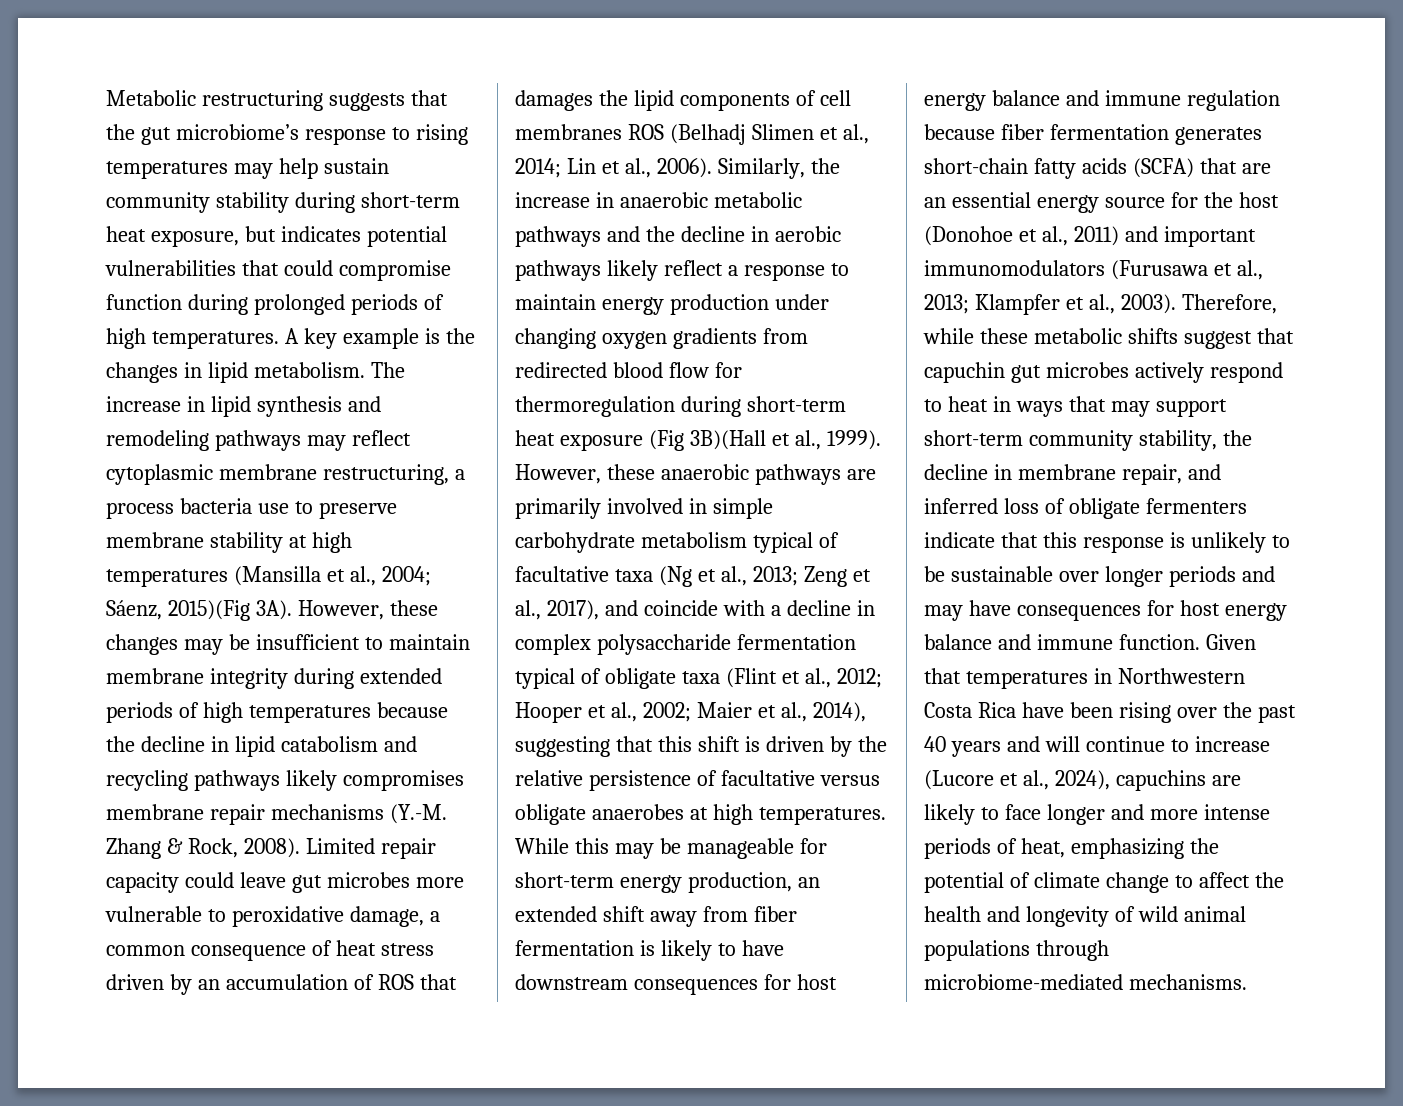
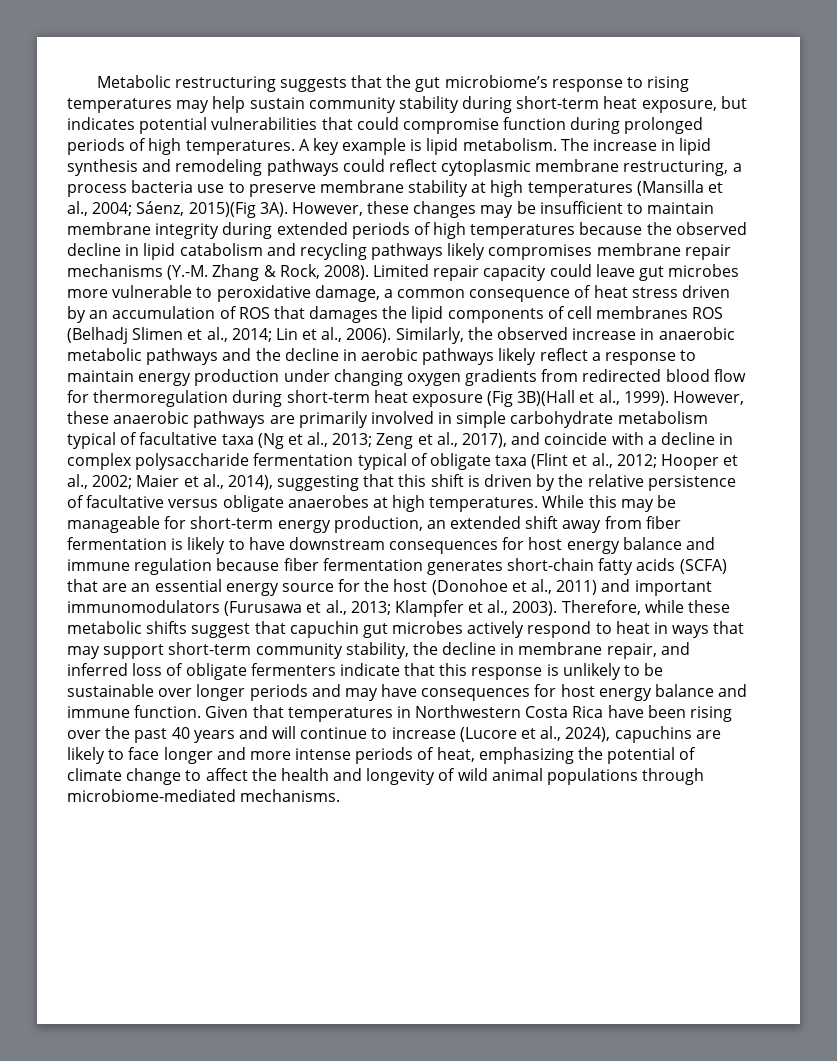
[445,328,475,344] [106,362,202,383] the changes in -> (423, 145) none
[306,435,346,451] may -> [342,159,385,172] could
(135, 744) none -> [675,222,747,235] observed
(840, 166) none -> [497,327,569,340] observed

